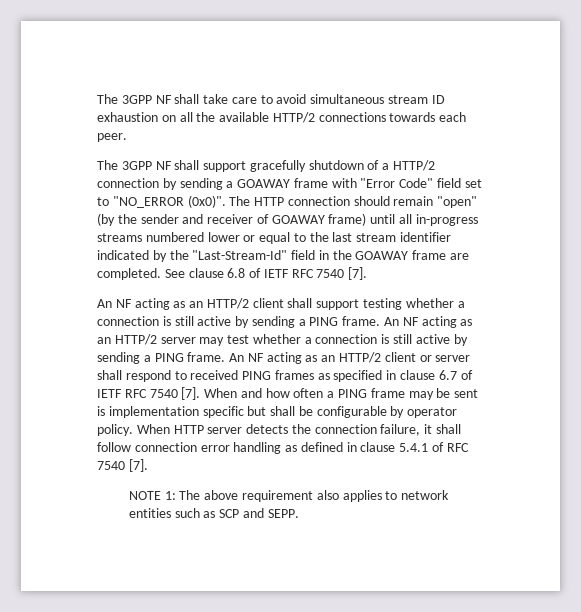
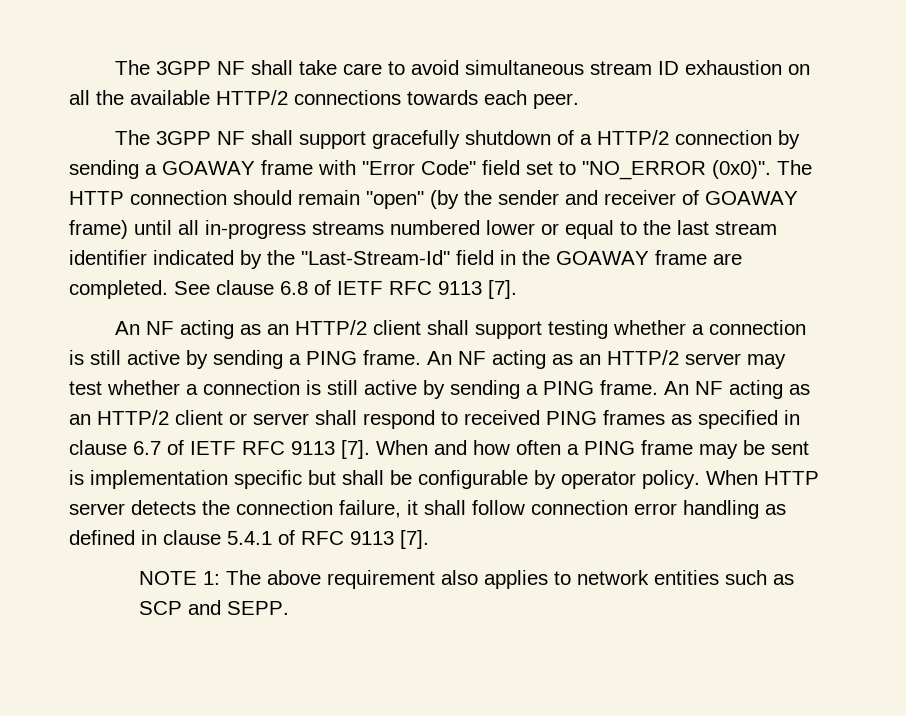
[316,269,345,278] 7540 -> [438,281,482,295] 9113
[149,389,178,398] 7540 -> [291,441,335,455] 9113
[97,461,125,470] 7540 -> [350,531,394,545] 9113

